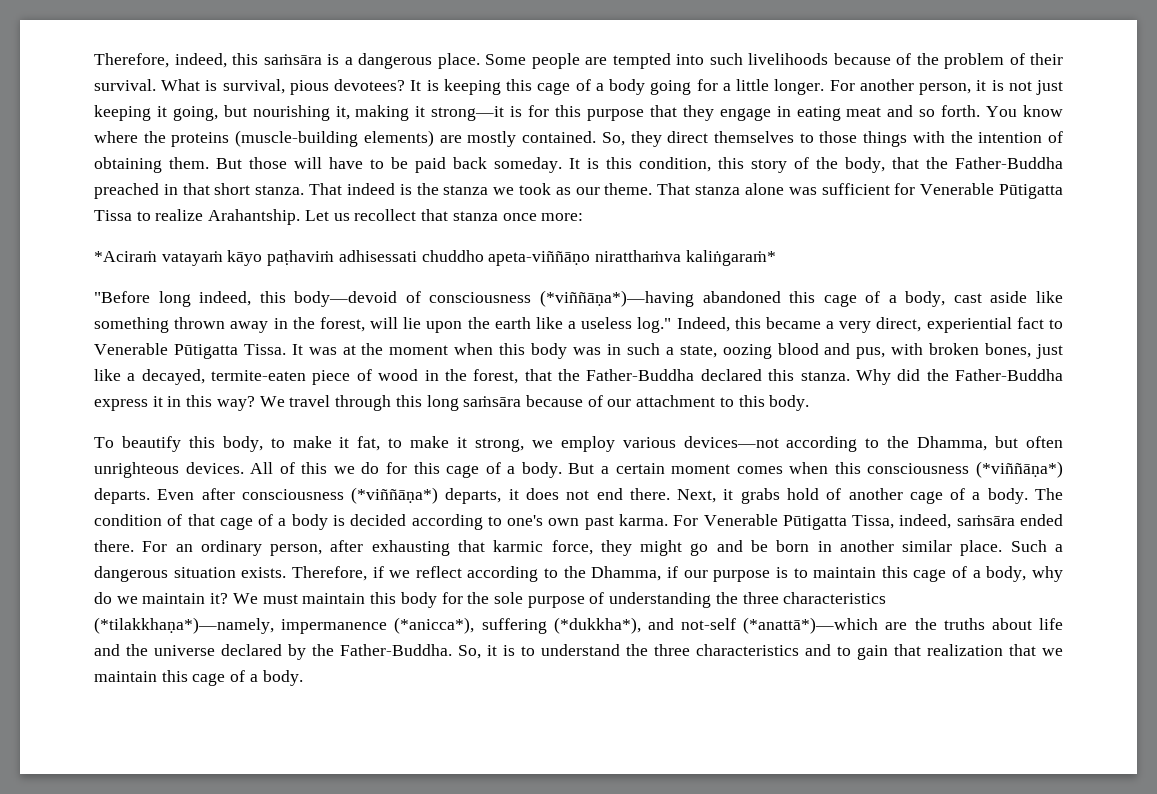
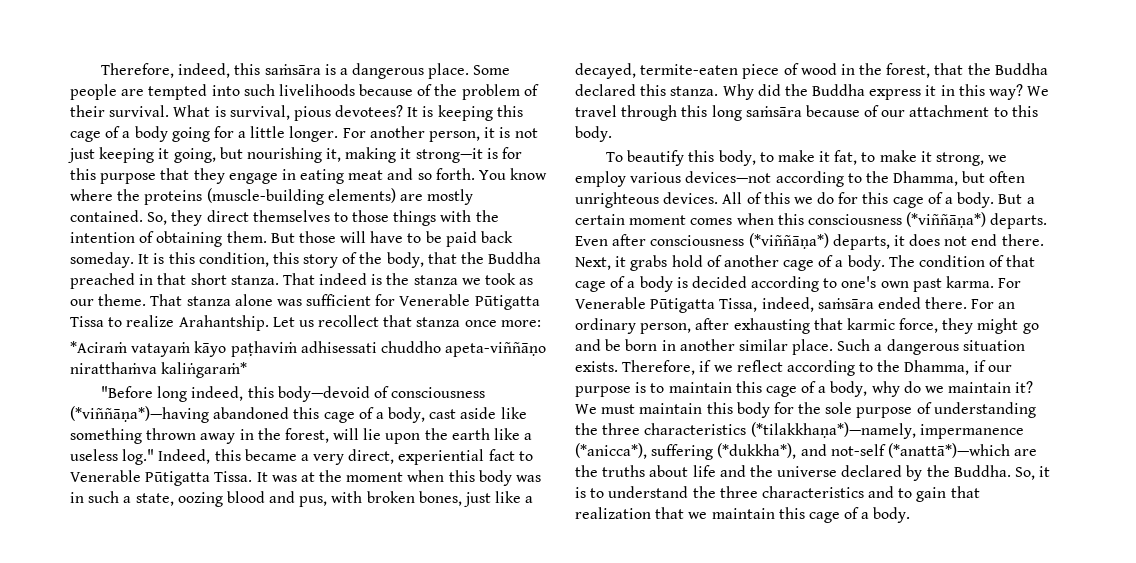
[955,157,1063,169] Father-Buddha -> [488,252,542,264] Buddha
[586,369,695,381] Father-Buddha -> [994,63,1048,75] Buddha
[954,369,1063,381] Father-Buddha -> [812,84,866,96] Buddha
[340,644,452,656] Father-Buddha. -> [953,465,1011,477] Buddha.

